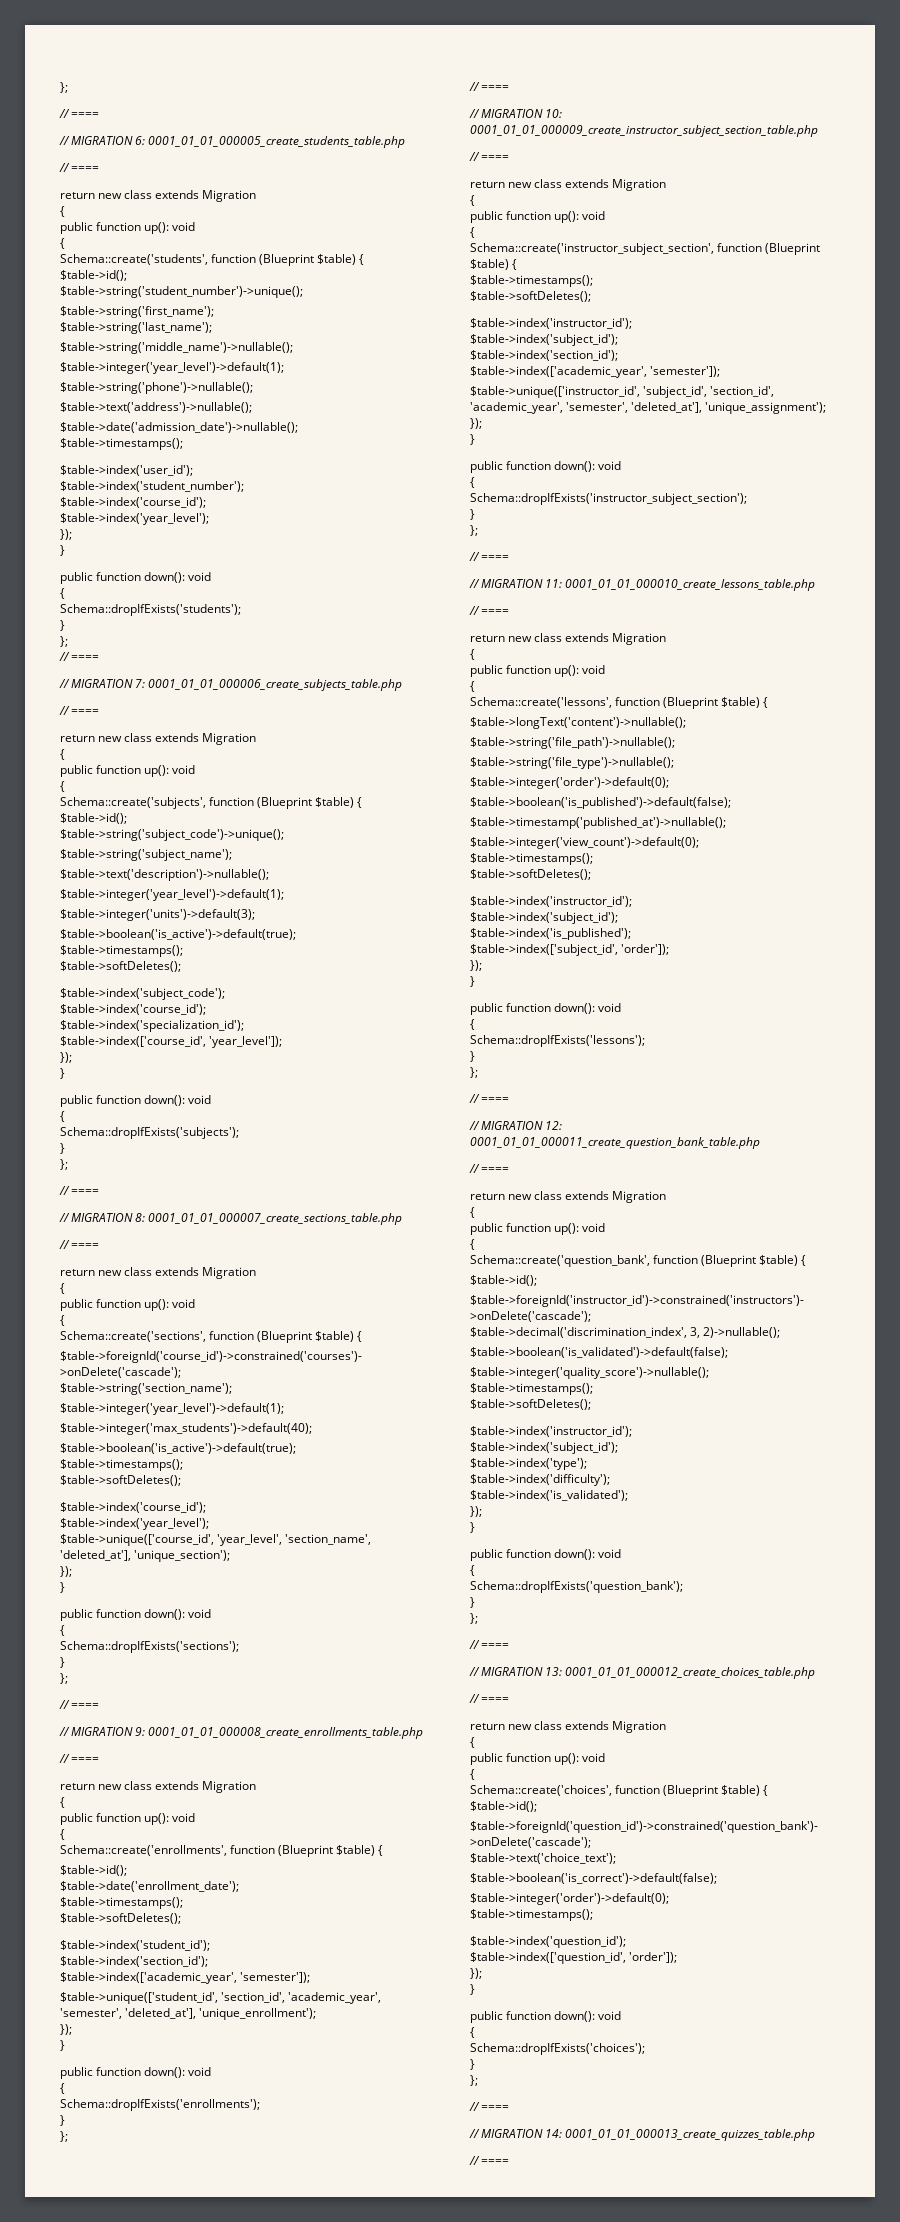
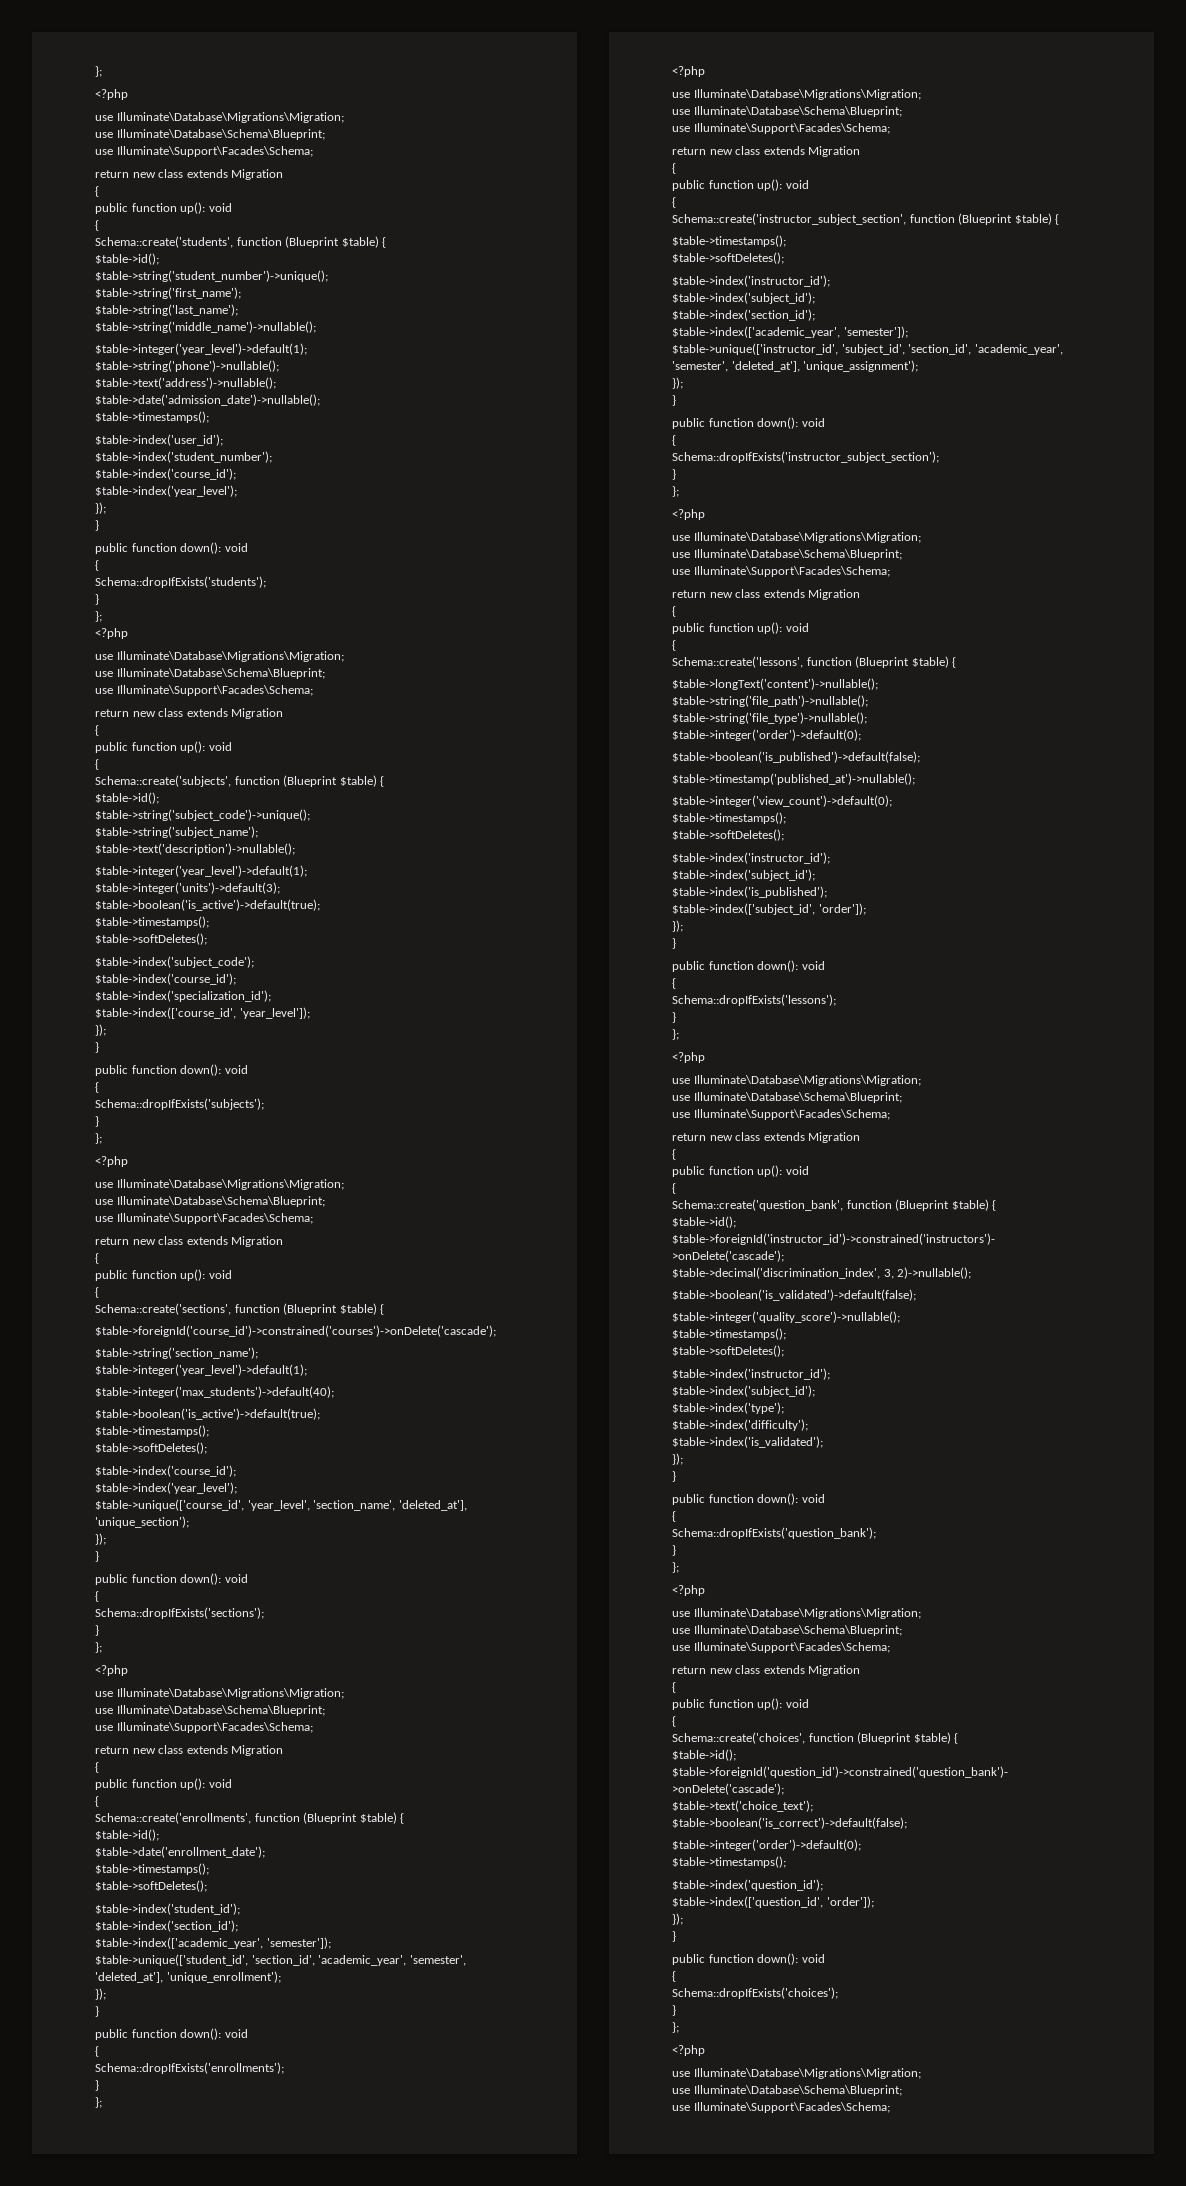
[60,82,68,93] [59,109,100,118] [59,136,406,148] [59,163,100,172] }; // // ==== // // MIGRATION 6: 0001_01_01_000005_create_students_table.php // // ==== -> [95,66,102,77] [95,89,128,100] [95,112,344,123] [95,129,325,140] [95,146,313,157] }; // <?php // use Illuminate\Database\Migrations\Migration; // use Illuminate\Database\Schema\Blueprint; // use Illuminate\Support\Facades\Schema;
[59,652,100,661] [59,679,403,691] [59,706,100,715] // ==== // // MIGRATION 7: 0001_01_01_000006_create_subjects_table.php // // ==== -> [95,628,128,639] [95,651,344,662] [95,668,325,679] [95,685,313,696] <?php // use Illuminate\Database\Migrations\Migration; // use Illuminate\Database\Schema\Blueprint; // use Illuminate\Support\Facades\Schema;
[59,1186,100,1195] [59,1213,403,1225] [59,1240,100,1249] // ==== // // MIGRATION 8: 0001_01_01_000007_create_sections_table.php // // ==== -> [95,1156,128,1167] [95,1179,344,1190] [95,1196,325,1207] [95,1213,313,1224] <?php // use Illuminate\Database\Migrations\Migration; // use Illuminate\Database\Schema\Blueprint; // use Illuminate\Support\Facades\Schema;
[59,1700,100,1709] [59,1727,424,1739] [59,1754,100,1763] // ==== // // MIGRATION 9: 0001_01_01_000008_create_enrollments_table.php // // ==== -> [95,1665,128,1676] [95,1688,344,1699] [95,1705,325,1716] [95,1722,313,1733] <?php // use Illuminate\Database\Migrations\Migration; // use Illuminate\Database\Schema\Blueprint; // use Illuminate\Support\Facades\Schema;
[469,82,510,91] [469,109,563,118] [470,125,818,137] [469,152,510,161] // ==== // // MIGRATION 10: 0001_01_01_000009_create_instructor_subject_section_table.php // // ==== -> [672,66,705,77] [672,89,921,100] [672,106,902,117] [672,123,890,134] <?php // use Illuminate\Database\Migrations\Migration; // use Illuminate\Database\Schema\Blueprint; // use Illuminate\Support\Facades\Schema;
[469,552,510,561] [469,579,816,591] [469,606,510,615] // ==== // // MIGRATION 11: 0001_01_01_000010_create_lessons_table.php // // ==== -> [672,509,705,520] [672,532,921,543] [672,549,902,560] [672,566,890,577] <?php // use Illuminate\Database\Migrations\Migration; // use Illuminate\Database\Schema\Blueprint; // use Illuminate\Support\Facades\Schema;
[469,1094,510,1103] [469,1121,563,1130] [470,1137,760,1149] [469,1164,510,1173] // ==== // // MIGRATION 12: 0001_01_01_000011_create_question_bank_table.php // // ==== -> [672,1052,705,1063] [672,1075,921,1086] [672,1092,902,1103] [672,1109,890,1120] <?php // use Illuminate\Database\Migrations\Migration; // use Illuminate\Database\Schema\Blueprint; // use Illuminate\Support\Facades\Schema;
[469,1640,510,1649] [469,1667,816,1679] [469,1694,510,1703] // ==== // // MIGRATION 13: 0001_01_01_000012_create_choices_table.php // // ==== -> [672,1585,705,1596] [672,1608,921,1619] [672,1625,902,1636] [672,1642,890,1653] <?php // use Illuminate\Database\Migrations\Migration; // use Illuminate\Database\Schema\Blueprint; // use Illuminate\Support\Facades\Schema;
[469,2102,510,2111] [469,2129,816,2141] [469,2156,510,2165] // ==== // // MIGRATION 14: 0001_01_01_000013_create_quizzes_table.php // // ==== -> [672,2045,705,2056] [672,2068,921,2079] [672,2085,902,2096] [672,2102,890,2113] <?php // use Illuminate\Database\Migrations\Migration; // use Illuminate\Database\Schema\Blueprint; // use Illuminate\Support\Facades\Schema;

